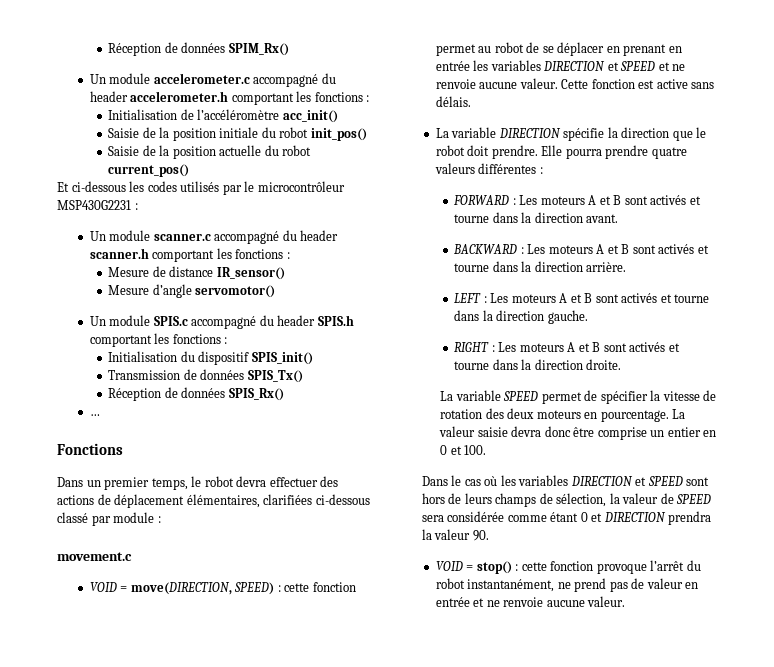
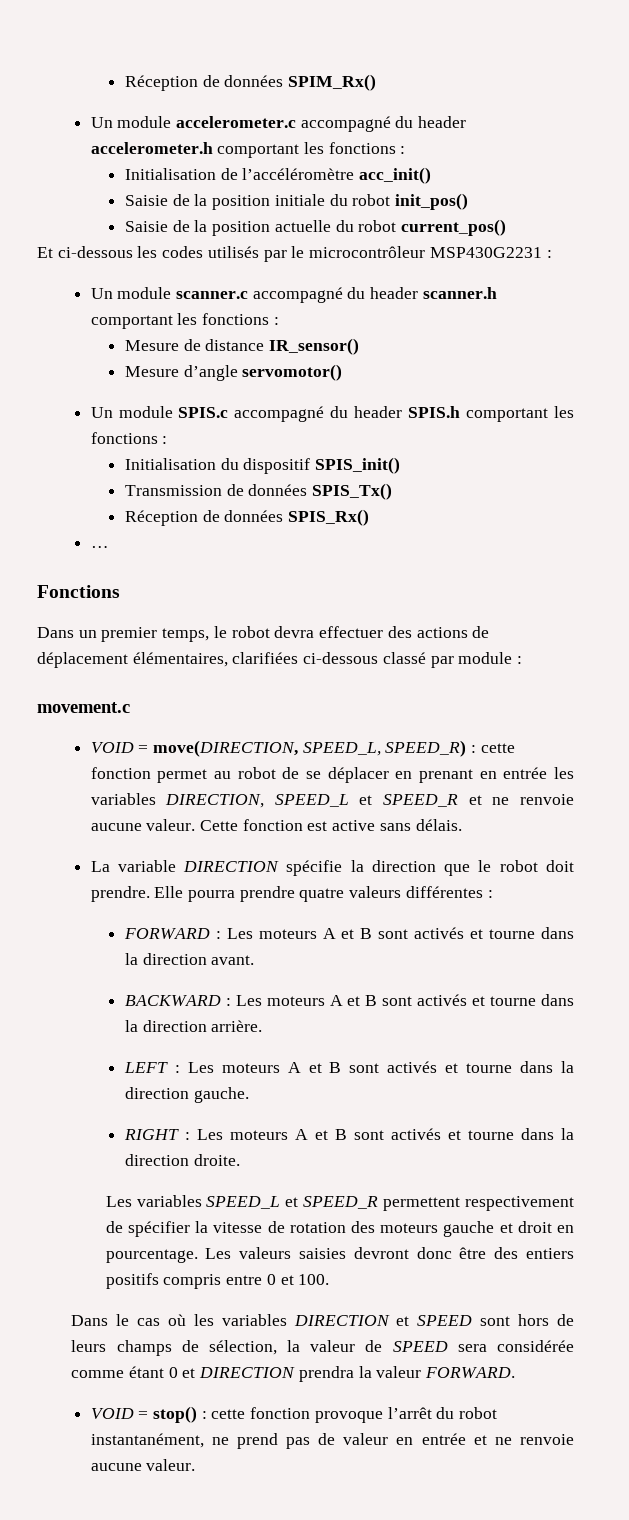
[234,582,275,595] SPEED) -> [302,740,467,757] SPEED_L, SPEED_R)
[543,61,656,71] DIRECTION et SPEED -> [165,794,459,808] DIRECTION, SPEED_L et SPEED_R
[440,390,582,404] La variable SPEED permet -> [105,1195,574,1211] Les variables SPEED_L et SPEED_R permettent respectivement
[507,408,686,422] [439,426,717,440] deux moteurs en pourcentage. La valeur saisie devra donc être comprise un entier en -> [380,1221,574,1237] [105,1247,575,1263] [105,1273,263,1289] moteurs gauche et droit en pourcentage. Les valeurs saisies devront donc être des entiers positifs compris entre
[472,530,489,541] 90. -> [425,1367,516,1378] FORWARD.

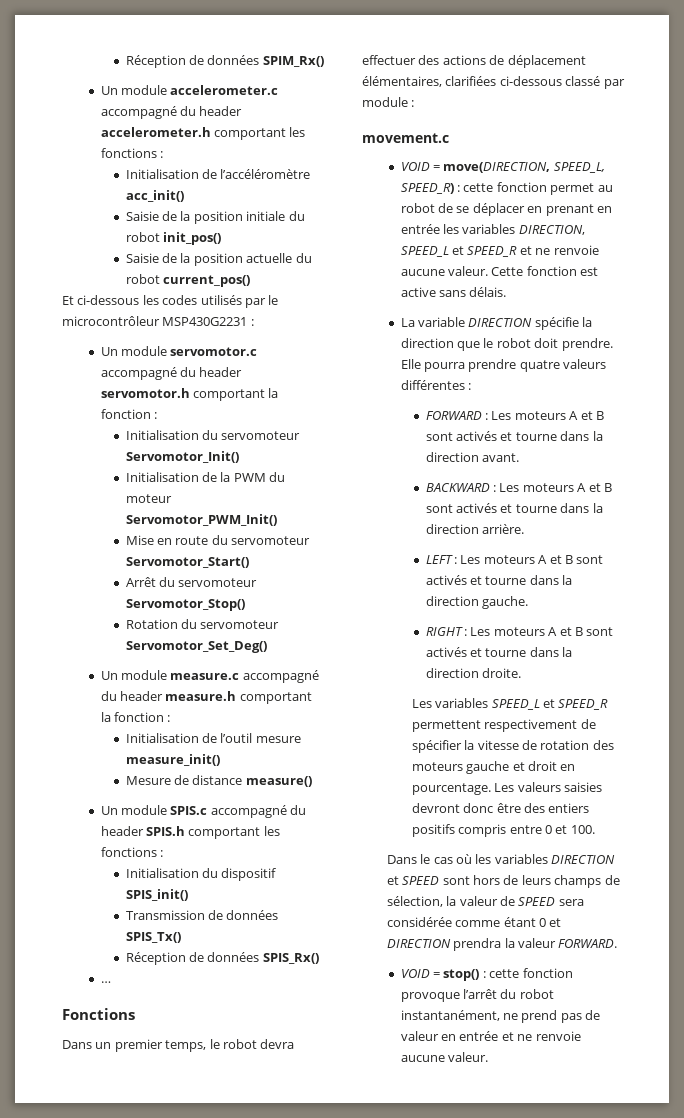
[176,287,497,303] [90,313,279,329] scanner.c accompagné du header scanner.h comportant les fonctions : -> [170,347,258,356] [100,367,243,380] [100,388,279,401] [100,409,158,419] [125,430,301,440] [125,451,239,463] [125,472,286,482] [125,494,172,503] [125,514,277,526] [125,535,311,545] [125,557,249,568] [125,577,258,587] [125,599,245,611] [125,619,280,629] [125,641,267,653] [100,670,319,683] [100,691,312,704] [100,712,171,722] [125,733,301,743] [125,754,220,766] servomotor.c accompagné du header servomotor.h comportant la fonction : // Initialisation du servomoteur Servomotor_Init() // Initialisation de la PWM du moteur Servomotor_PWM_Init() // Mise en route du servomoteur Servomotor_Start() // Arrêt du servomoteur Servomotor_Stop() // Rotation du servomoteur Servomotor_Set_Deg() // Un module measure.c accompagné du header measure.h comportant la fonction : // Initialisation de l’outil mesure measure_init()
[269,338,360,355] [124,364,343,381] IR_sensor() // Mesure d’angle servomotor() -> [245,776,312,787] measure()

